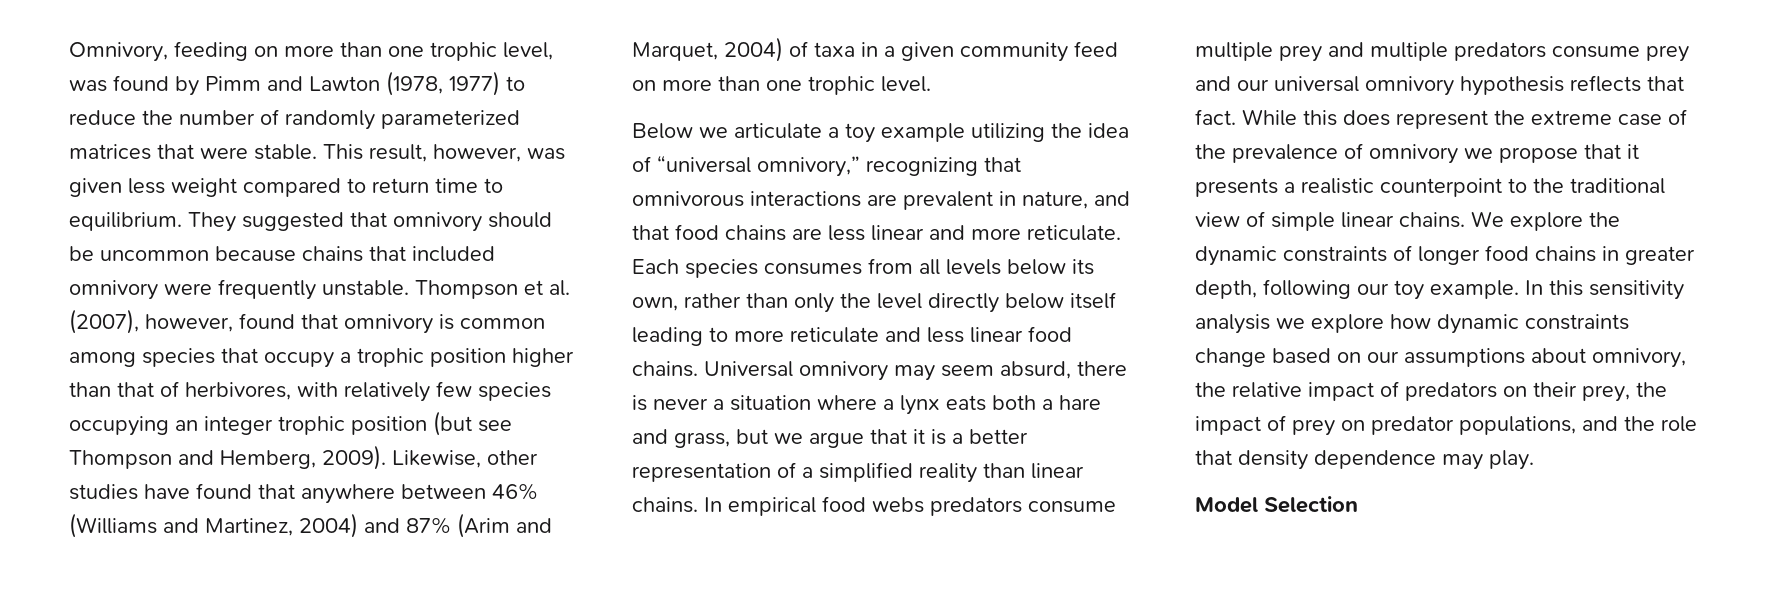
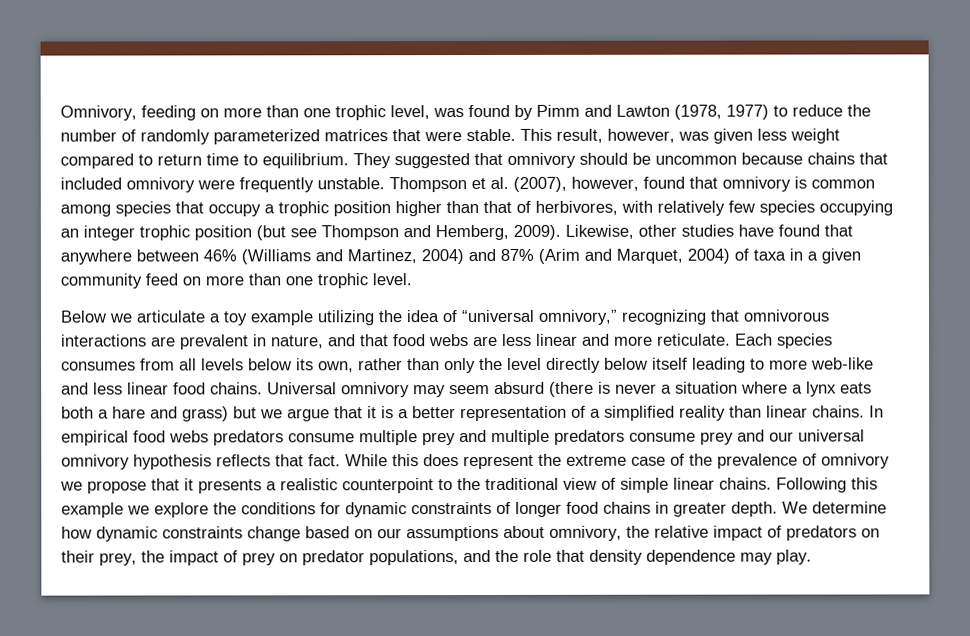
[725,225,786,241] chains -> [429,334,469,347] webs
[790,327,879,343] reticulate -> [811,357,874,370] web-like
[1000,361,1127,379] absurd, there -> [494,381,594,397] absurd (there
[674,432,730,448] grass, -> [182,406,229,422] grass)
[1471,211,1620,231] We explore the -> [776,477,878,493] [61,502,341,518] Following this example we explore the conditions for
[1195,279,1684,300] [1195,314,1384,334] depth, following our toy example. In this sensitivity analysis we explore -> [731,501,887,517] depth. We determine
[1195,496,1358,513] // Model Selection -> (812, 557) none

